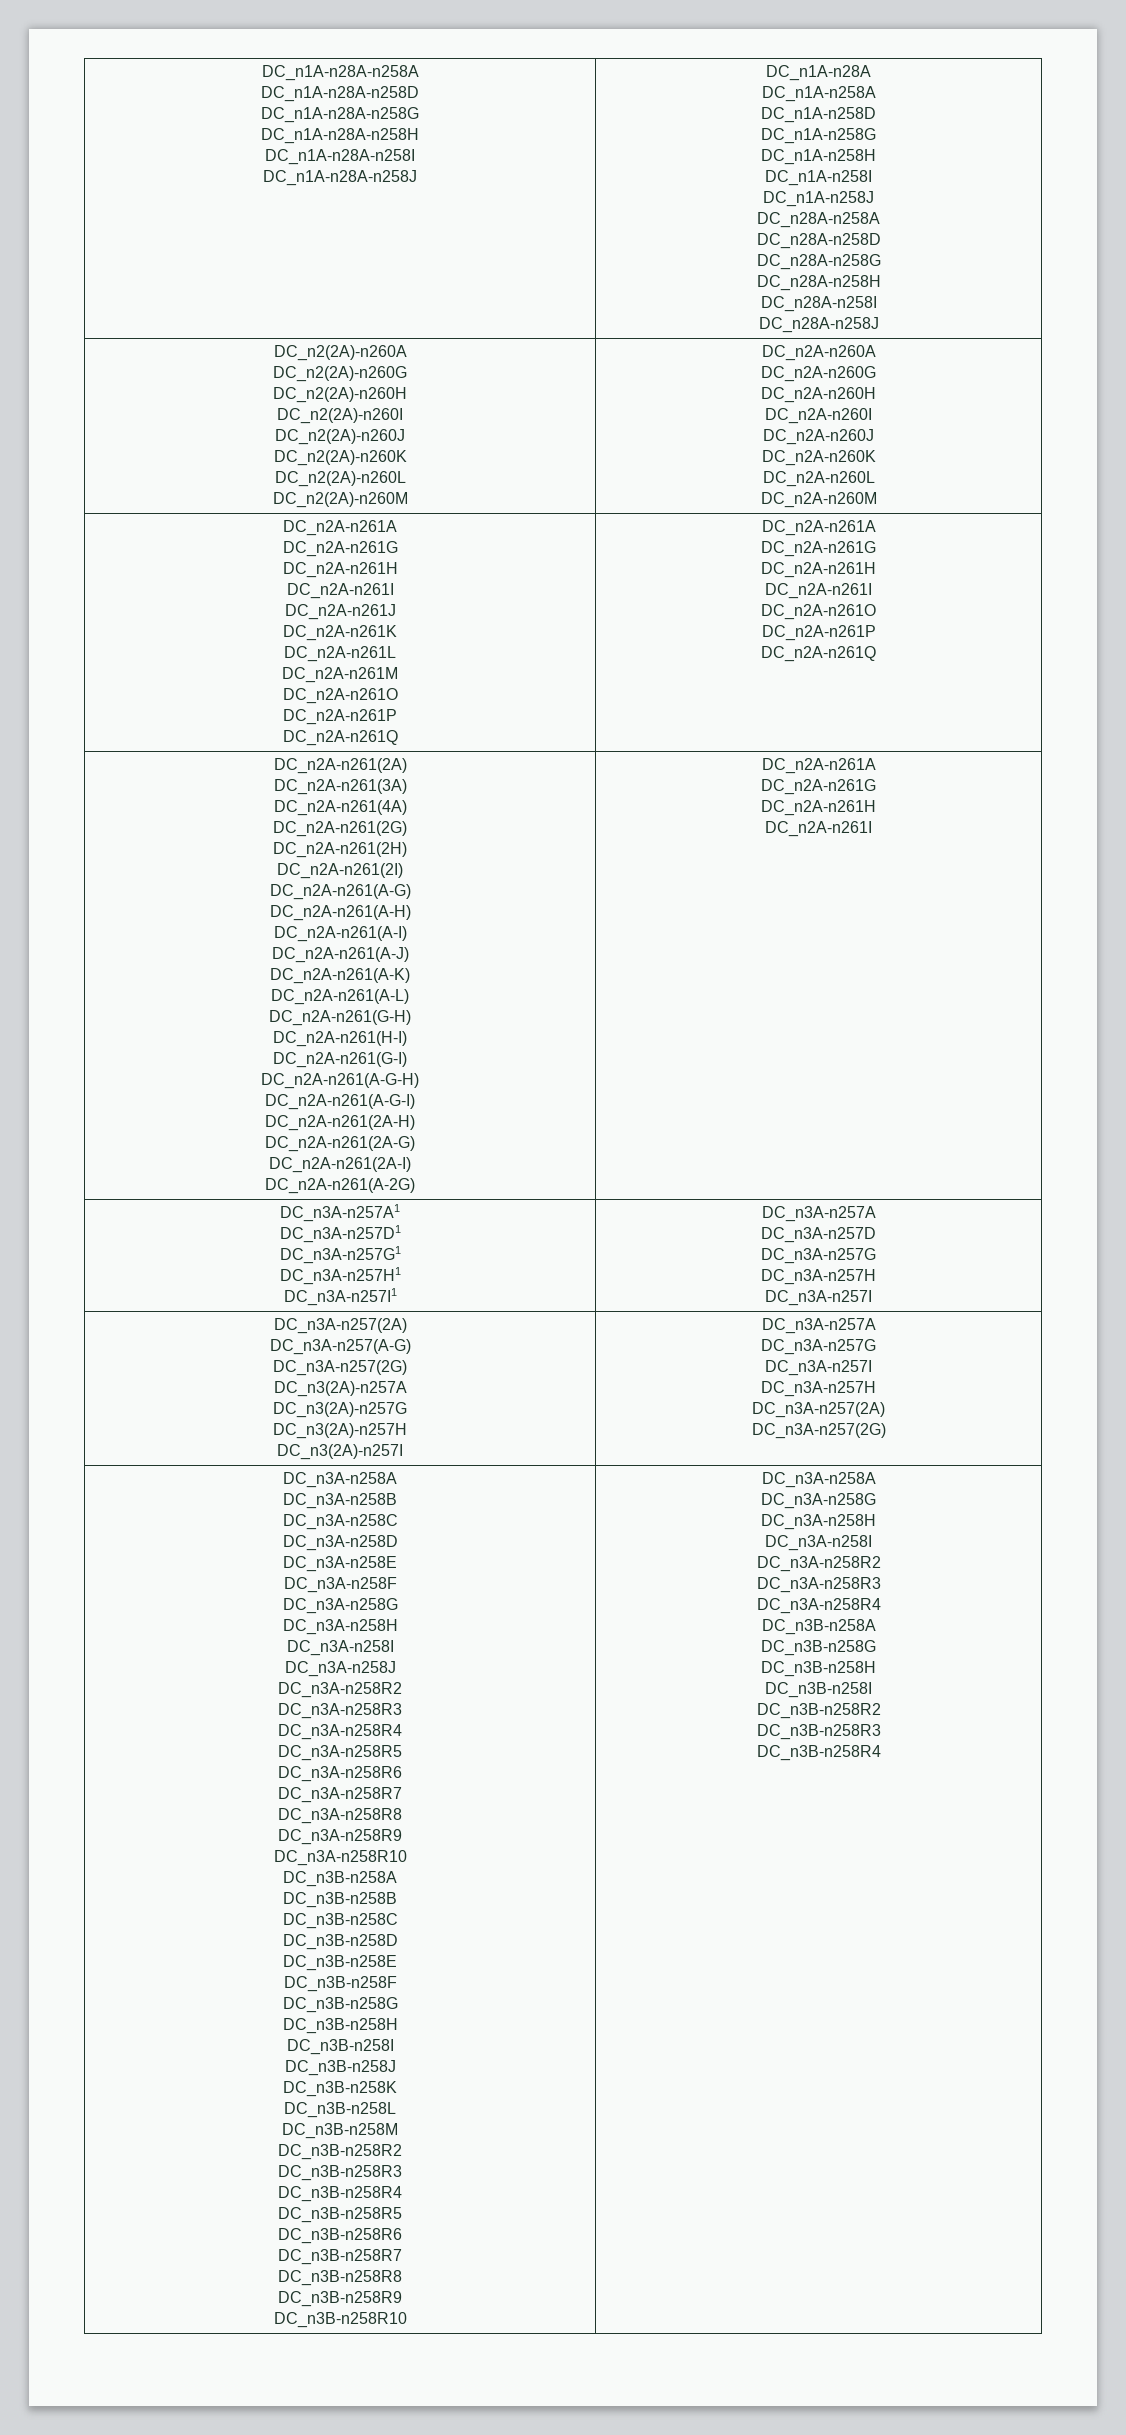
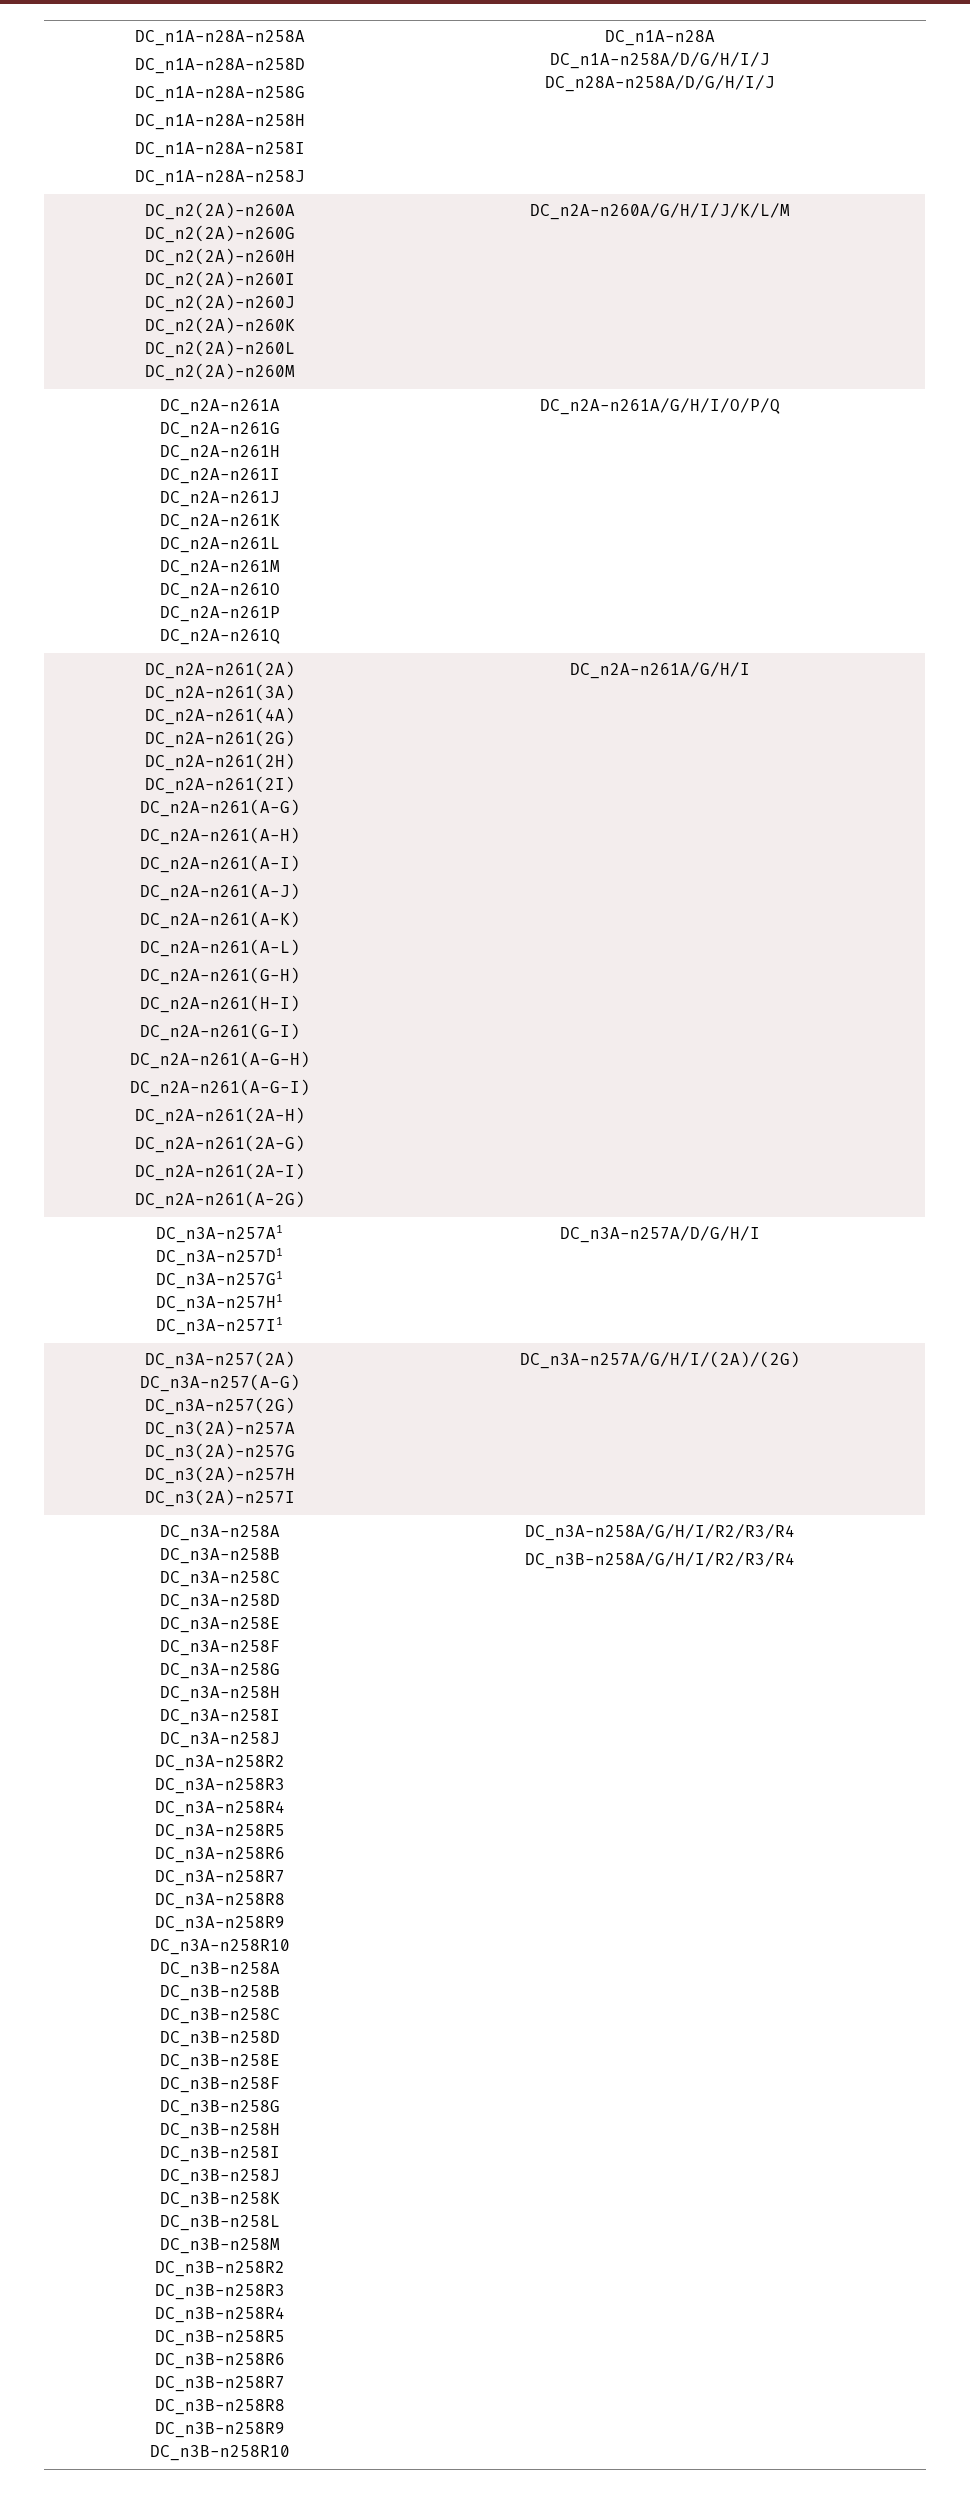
[761,86,876,102] [761,107,876,123] [761,128,876,144] [761,149,876,165] [765,170,872,186] [763,191,874,207] [757,212,880,228] [756,233,881,249] [756,254,881,270] [756,275,881,291] [760,296,877,312] [758,317,879,333] DC_n1A-n258A // DC_n1A-n258D // DC_n1A-n258G // DC_n1A-n258H // DC_n1A-n258I // DC_n1A-n258J // DC_n28A-n258A // DC_n28A-n258D // DC_n28A-n258G // DC_n28A-n258H // DC_n28A-n258I // DC_n28A-n258J -> [550,52,770,69] [545,75,775,92] DC_n1A-n258A/D/G/H/I/J // DC_n28A-n258A/D/G/H/I/J
[761,345,876,361] [761,366,876,382] [761,387,876,403] [765,408,872,424] [763,429,874,445] [761,450,876,466] [762,471,875,487] [760,492,877,508] DC_n2A-n260A // DC_n2A-n260G // DC_n2A-n260H // DC_n2A-n260I // DC_n2A-n260J // DC_n2A-n260K // DC_n2A-n260L // DC_n2A-n260M -> [530,203,790,220] DC_n2A-n260A/G/H/I/J/K/L/M
[761,520,876,536] [761,541,876,557] [761,562,876,578] [765,583,872,599] [761,604,876,620] [761,625,876,641] [761,646,876,662] DC_n2A-n261A // DC_n2A-n261G // DC_n2A-n261H // DC_n2A-n261I // DC_n2A-n261O // DC_n2A-n261P // DC_n2A-n261Q -> [540,398,780,415] DC_n2A-n261A/G/H/I/O/P/Q
[761,758,876,774] [761,779,876,795] [761,800,876,816] [765,821,872,837] DC_n2A-n261A // DC_n2A-n261G // DC_n2A-n261H // DC_n2A-n261I -> [570,662,750,679] DC_n2A-n261A/G/H/I
[761,1206,876,1222] [761,1227,876,1243] [761,1248,876,1264] [761,1269,876,1285] [765,1290,872,1306] DC_n3A-n257A // DC_n3A-n257D // DC_n3A-n257G // DC_n3A-n257H // DC_n3A-n257I -> [560,1226,760,1243] DC_n3A-n257A/D/G/H/I
[761,1318,876,1334] [761,1339,876,1355] [765,1360,872,1376] [761,1381,876,1397] [752,1402,885,1418] [751,1423,886,1439] DC_n3A-n257A // DC_n3A-n257G // DC_n3A-n257I // DC_n3A-n257H // DC_n3A-n257(2A) // DC_n3A-n257(2G) -> [520,1351,800,1369] DC_n3A-n257A/G/H/I/(2A)/(2G)
[761,1472,876,1488] [761,1493,876,1509] [761,1514,876,1530] [765,1535,872,1551] [756,1556,881,1572] [756,1577,881,1593] [756,1598,881,1614] [761,1619,876,1635] [761,1640,876,1656] [761,1661,876,1677] [765,1682,872,1698] [756,1703,881,1719] [756,1724,881,1740] [756,1745,881,1761] DC_n3A-n258A // DC_n3A-n258G // DC_n3A-n258H // DC_n3A-n258I // DC_n3A-n258R2 // DC_n3A-n258R3 // DC_n3A-n258R4 // DC_n3B-n258A // DC_n3B-n258G // DC_n3B-n258H // DC_n3B-n258I // DC_n3B-n258R2 // DC_n3B-n258R3 // DC_n3B-n258R4 -> [525,1524,795,1541] [525,1552,795,1569] DC_n3A-n258A/G/H/I/R2/R3/R4 // DC_n3B-n258A/G/H/I/R2/R3/R4

